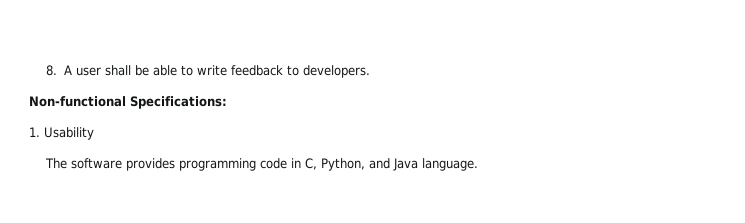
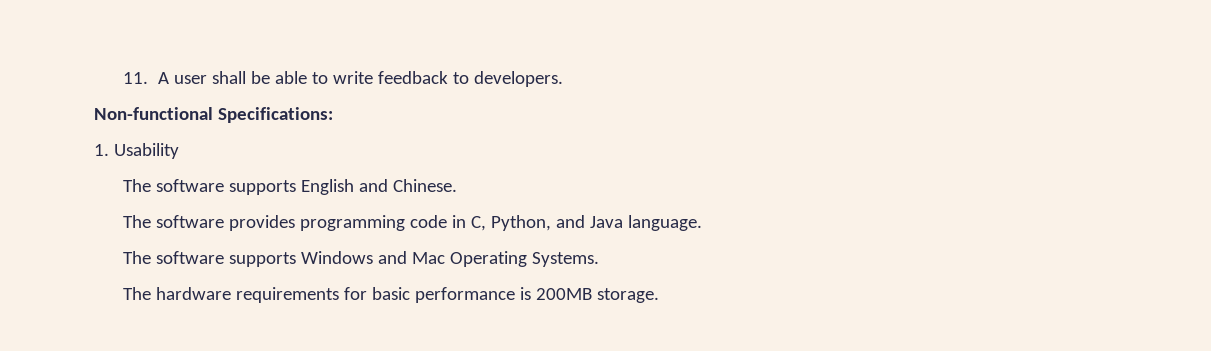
[46,65,58,76] 8. -> [123,72,149,84] 11.
(94, 133) none -> [123,179,458,195] // The software supports English and Chinese.
(479, 164) none -> [123,251,600,267] [123,287,660,303] // The software supports Windows and Mac Operating Systems. // The hardware requirements for basic performance is 200MB storage.

